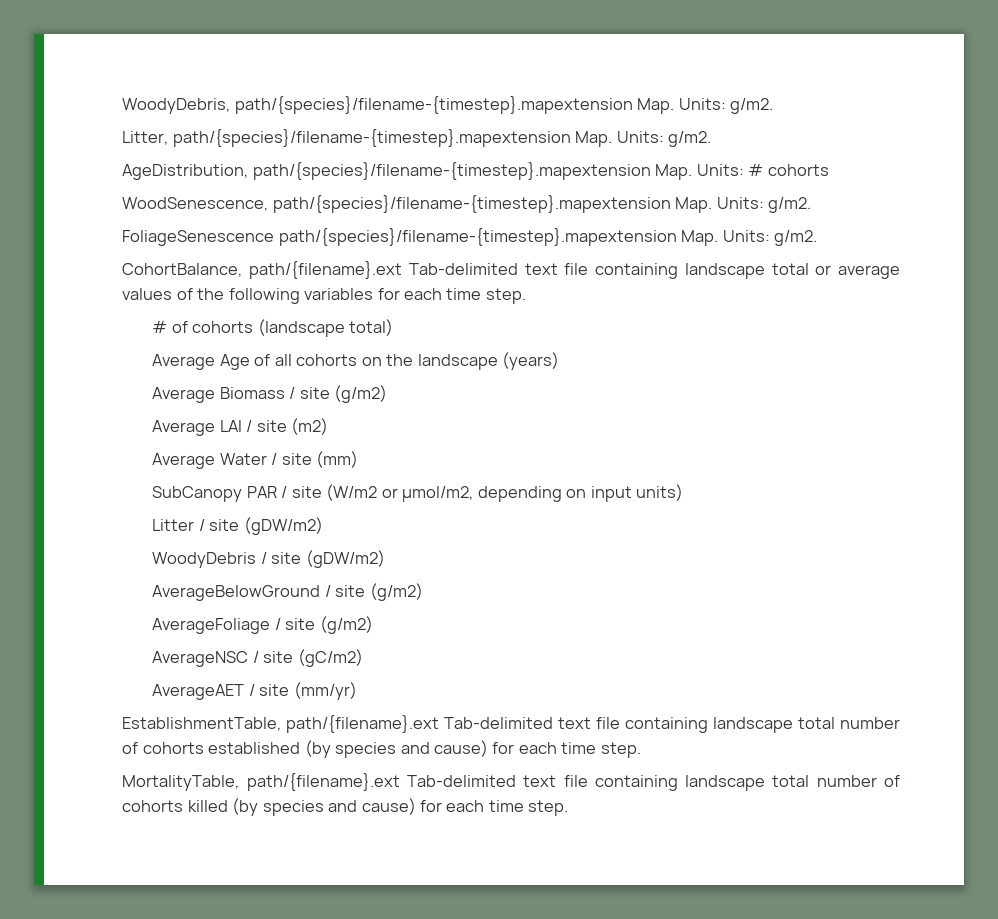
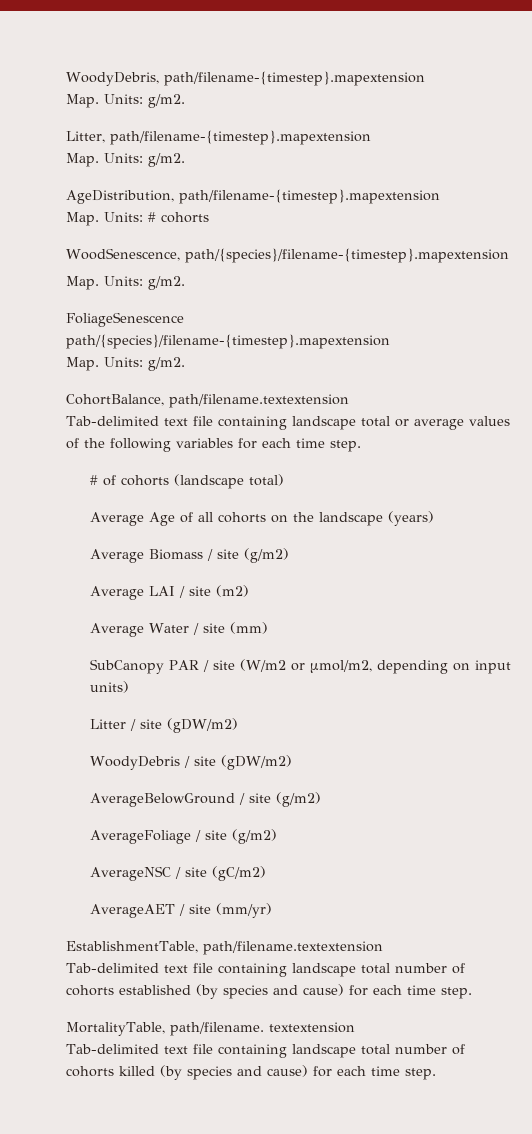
[234,96,633,114] path/{species}/filename-{timestep}.mapextension -> [164,71,426,86] path/filename-{timestep}.mapextension //
[172,129,571,147] path/{species}/filename-{timestep}.mapextension -> [110,130,372,145] path/filename-{timestep}.mapextension //
[252,162,651,180] path/{species}/filename-{timestep}.mapextension -> [179,189,441,204] path/filename-{timestep}.mapextension //
(671, 204) none -> (510, 255) //
(677, 237) none -> (391, 341) //
[249,261,403,279] path/{filename}.ext -> [169,394,350,408] path/filename.textextension //
[286,715,440,733] path/{filename}.ext -> [203,941,384,955] path/filename.textextension //
[246,773,400,791] path/{filename}.ext -> [170,1022,356,1036] path/filename. textextension //

